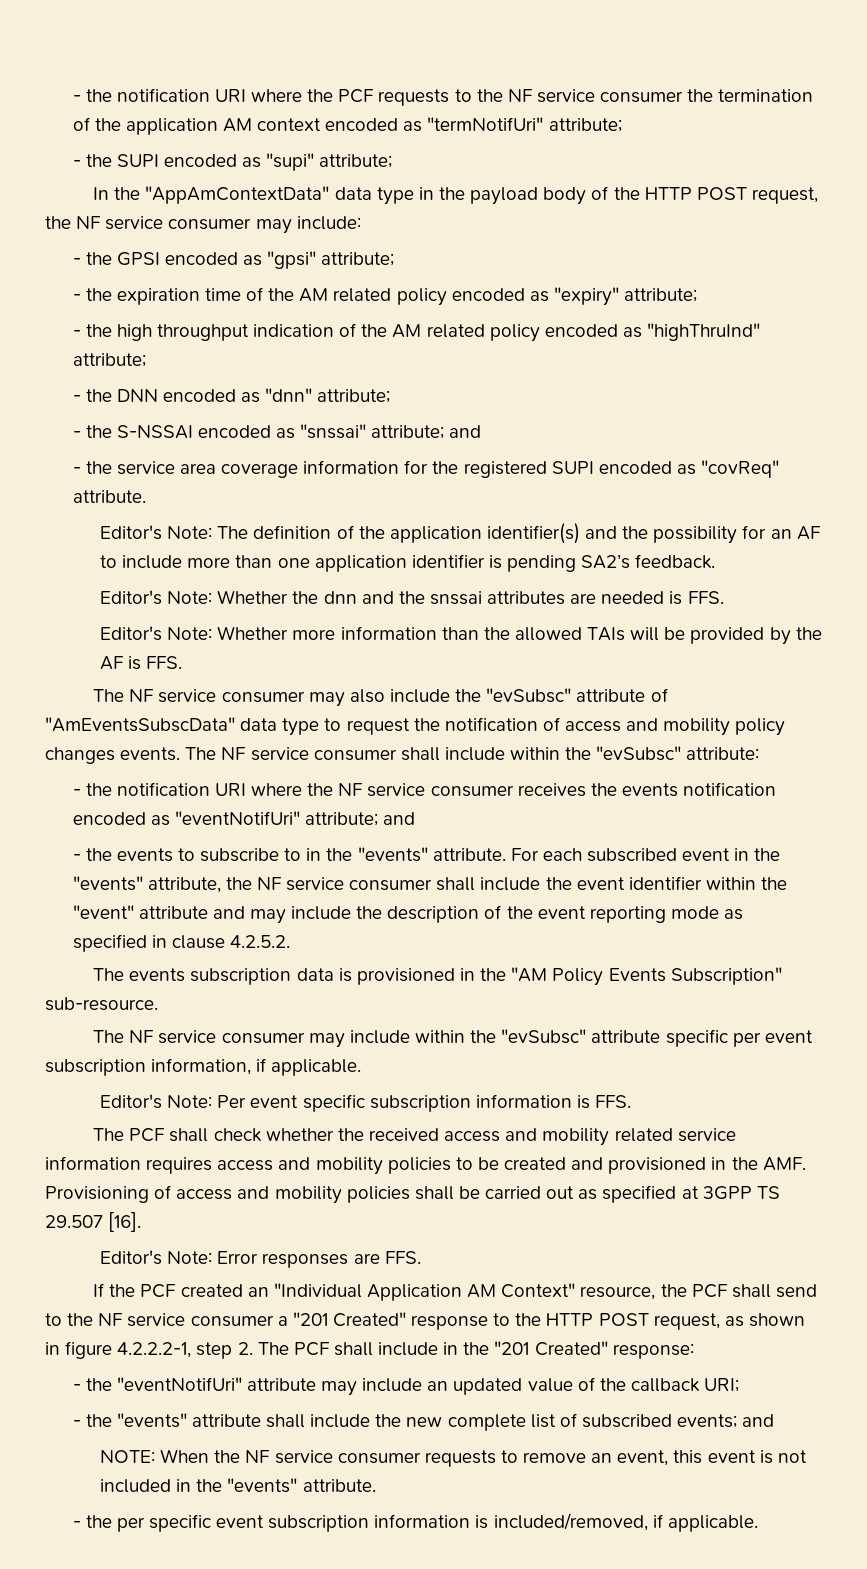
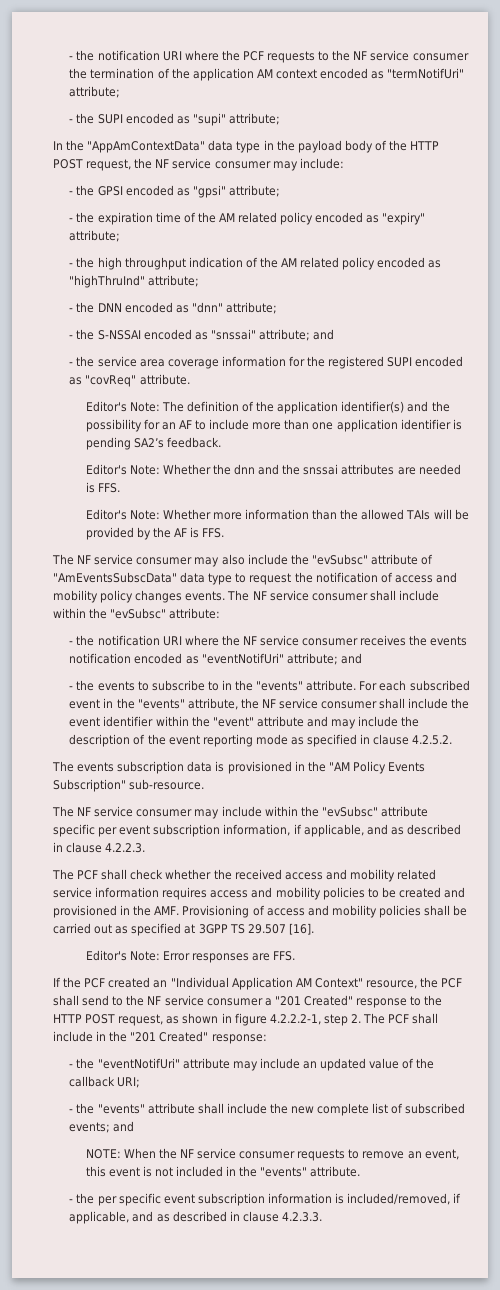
[271,1059,362,1076] [100,1094,632,1112] applicable. // Editor's Note: Per event specific subscription information is FFS. -> [303,824,461,837] [53,842,146,853] applicable, and as described in clause 4.2.2.3.
[667,1515,758,1532] applicable. -> [69,1211,322,1224] applicable, and as described in clause 4.2.3.3.

